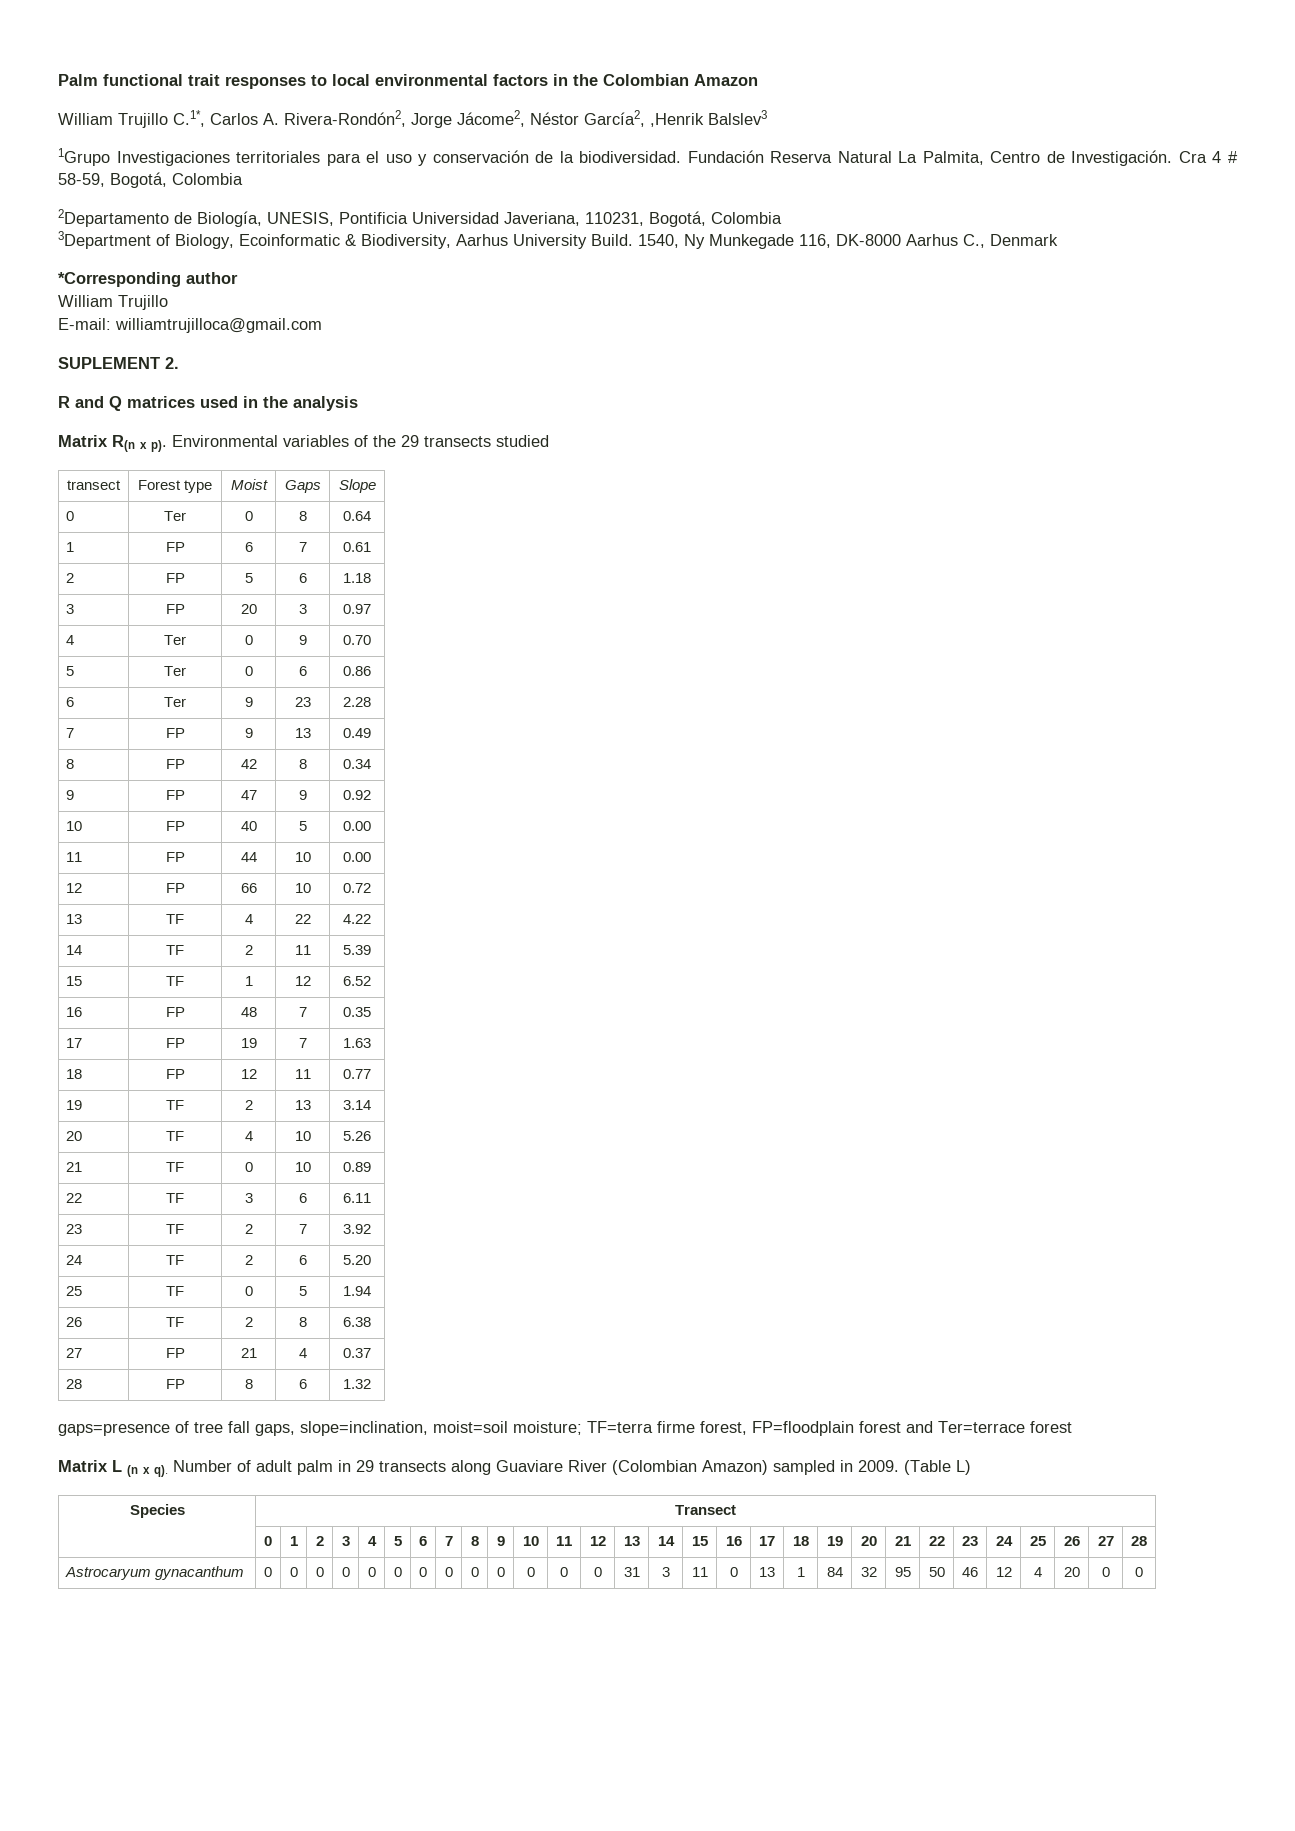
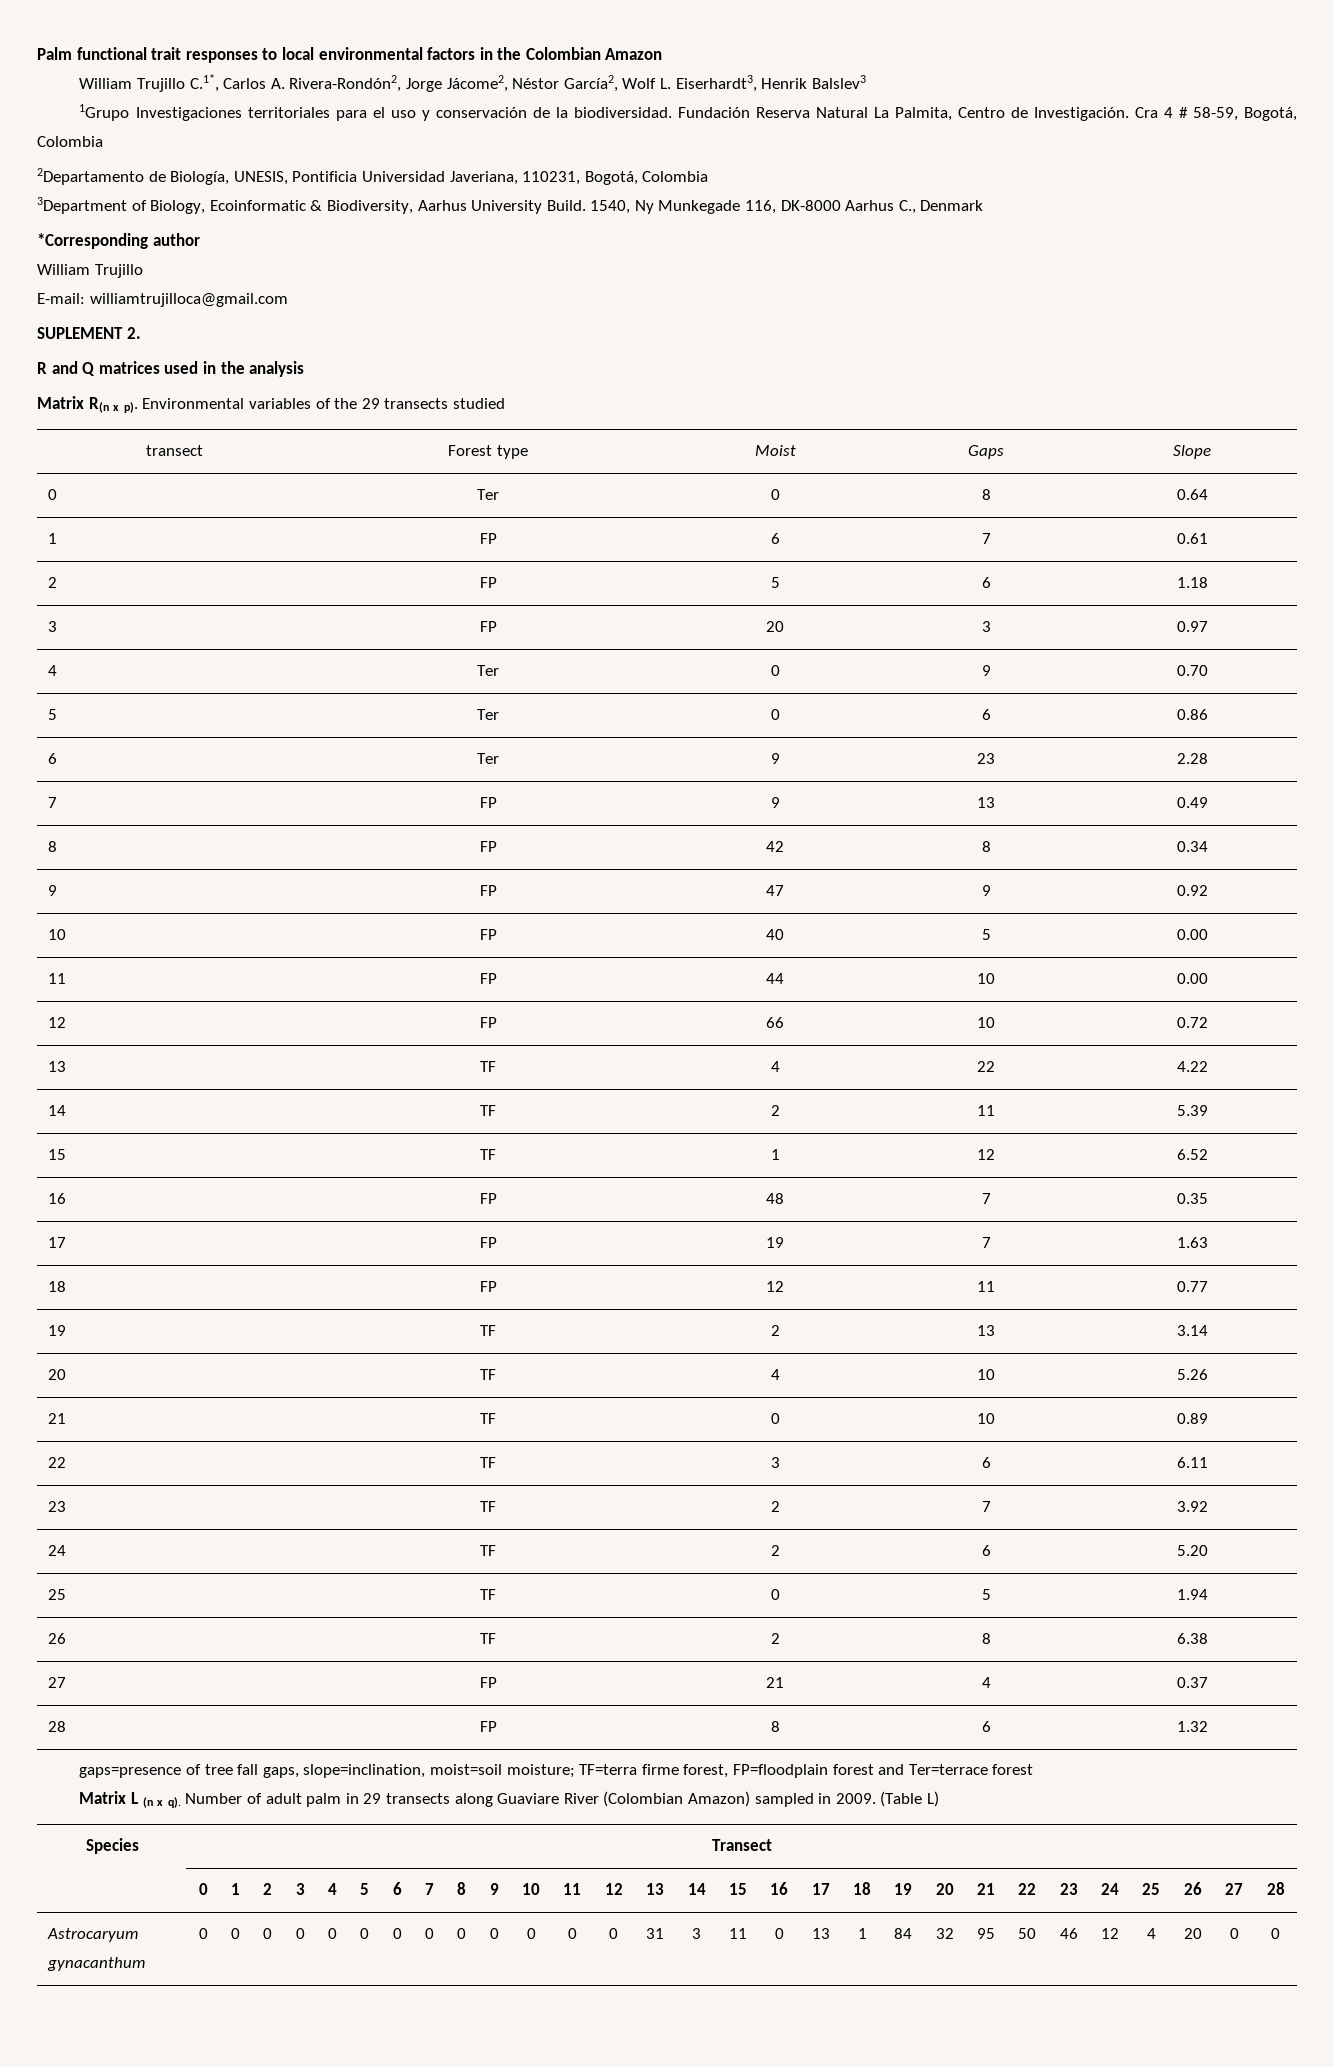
[650,113,704,127] ,Henrik -> [622,75,808,92] Wolf L. Eiserhardt3, Henrik

